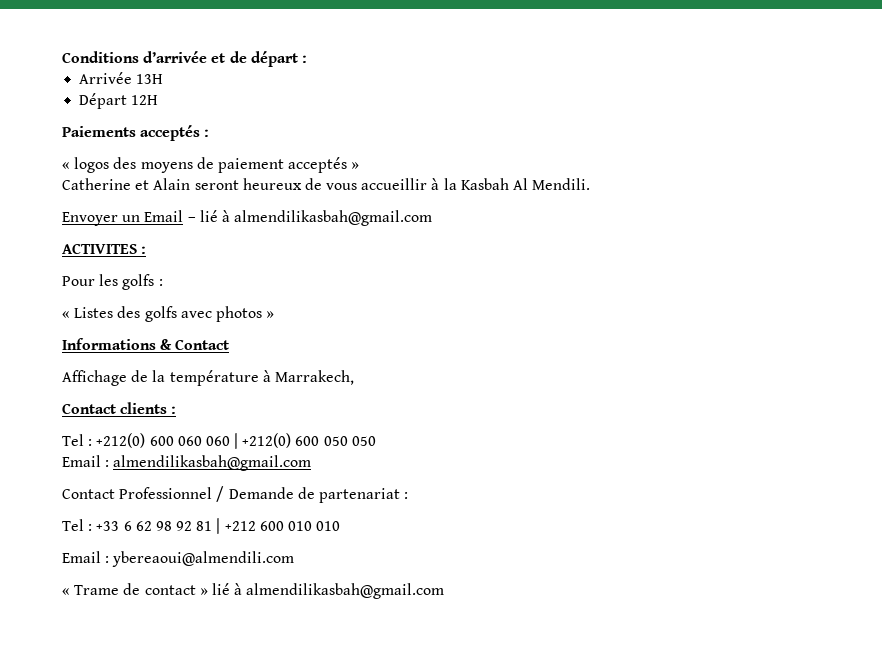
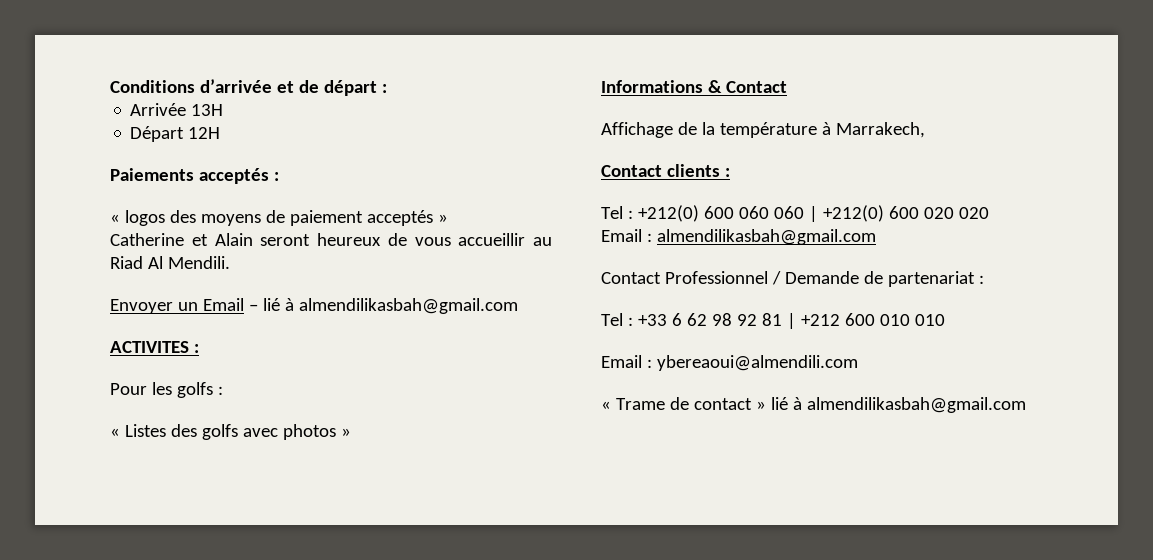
[431,178,509,190] à la Kasbah -> [533,237,552,246] [110,256,143,269] au Riad
[323,436,376,446] 050 050 -> [923,207,989,219] 020 020

